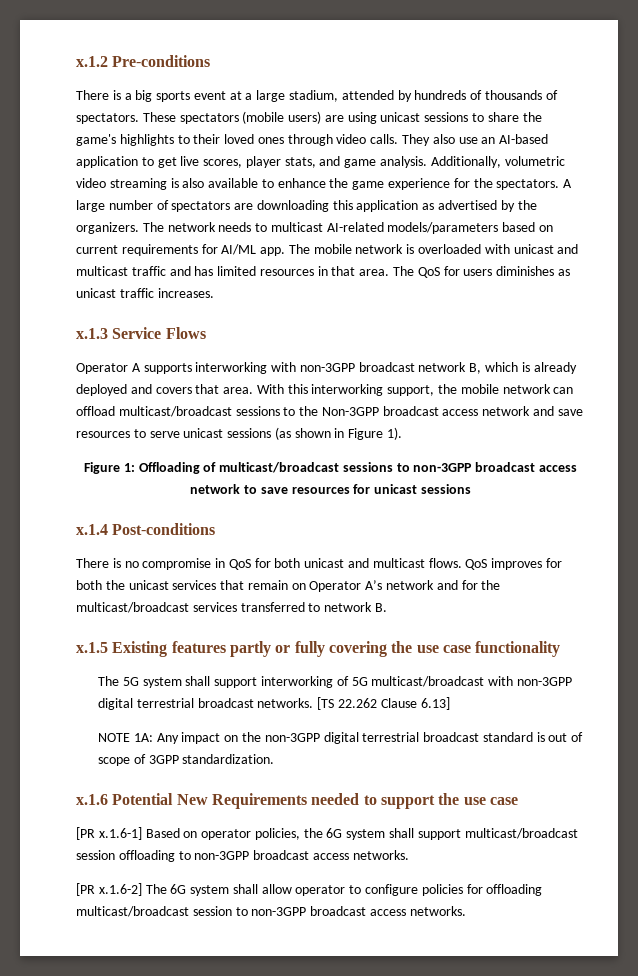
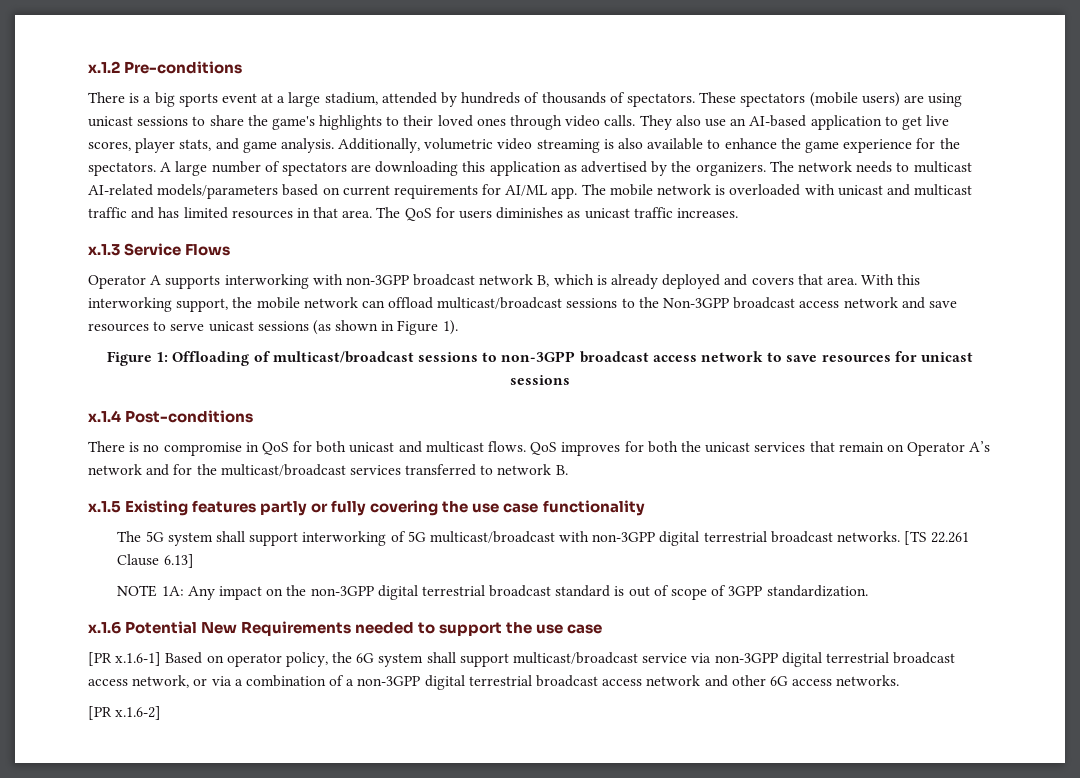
[338,698,378,708] 22.262 -> [931,532,970,543] 22.261
[254,828,300,840] policies, -> [285,652,328,667] policy,
[76,850,409,862] [76,883,543,896] [76,906,466,917] session offloading to non-3GPP broadcast access networks. // [PR x.1.6-2] The 6G system shall allow operator to configure policies for offloading multicast/broadcast session to non-3GPP broadcast access networks. -> [642,652,956,667] [88,675,900,690] [88,706,162,720] service via non-3GPP digital terrestrial broadcast access network, or via a combination of a non-3GPP digital terrestrial broadcast access network and other 6G access networks. // [PR x.1.6-2]

